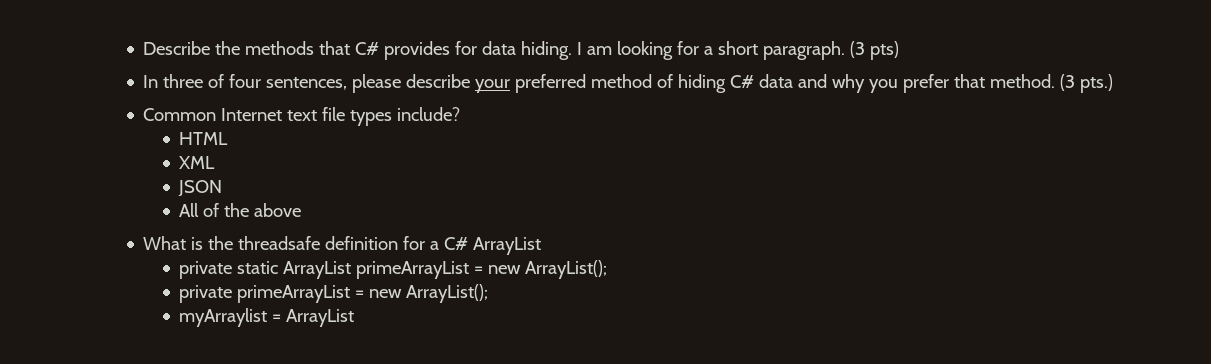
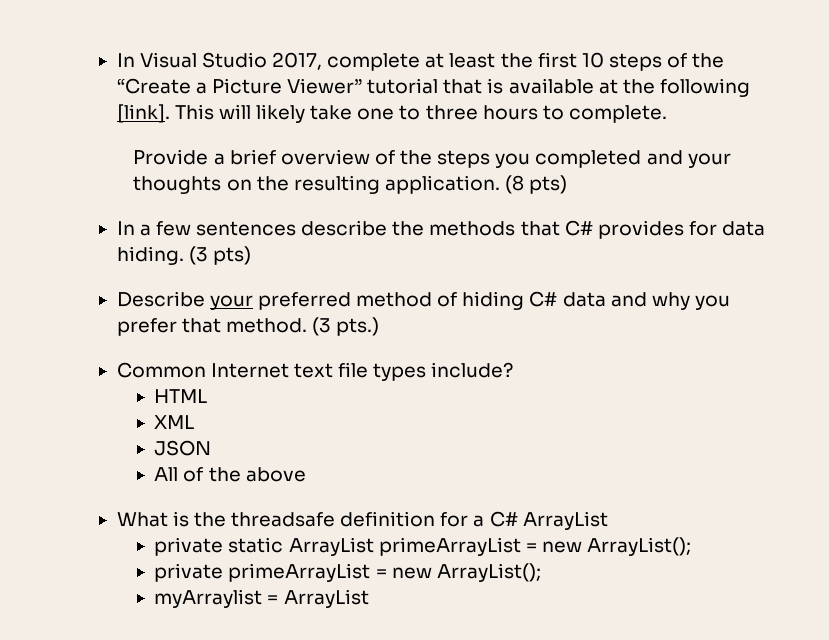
[143,41,211,55] Describe -> [116,52,725,71] [116,78,750,97] [116,104,667,123] [133,149,731,168] [133,175,568,194] [116,220,388,236] In Visual Studio 2017, complete at least the first 10 steps of the “Create a Picture Viewer” tutorial that is available at the following [link]. This will likely take one to three hours to complete. // Provide a brief overview of the steps you completed and your thoughts on the resulting application. (8 pts) // In a few sentences describe
[577,41,900,60] [143,74,471,93] I am looking for a short paragraph. (3 pts) // In three of four sentences, please describe -> [188,246,251,265] [116,291,205,307] (3 pts) // Describe

